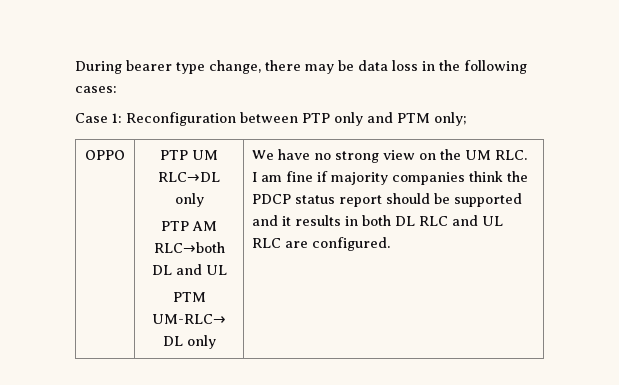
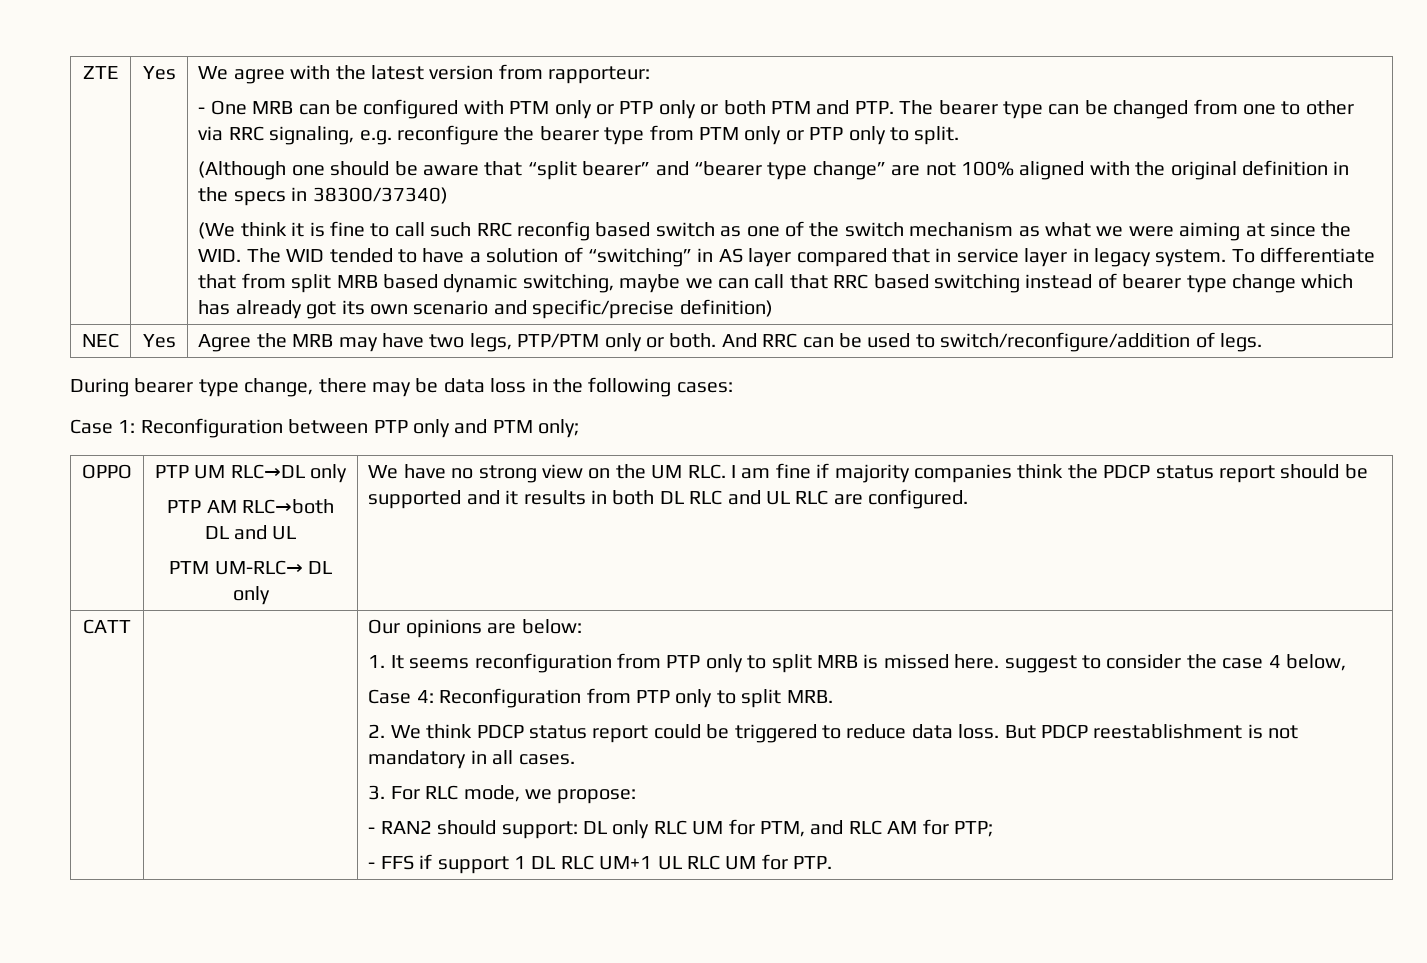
(75, 67) none -> [82,66,119,79] [142,66,176,80] [198,64,651,84] [198,99,1354,119] [198,125,960,145] [198,160,1350,180] [198,187,448,206] [198,221,1352,241] [198,247,1376,267] [198,273,1354,293] [198,299,773,319] [82,333,119,348] [142,334,176,348] [198,332,1262,352] ZTE | Yes | We agree with the latest version from rapporteur: // - One MRB can be configured with PTM only or PTP only or both PTM and PTP. The bearer type can be changed from one to other via RRC signaling, e.g. reconfigure the bearer type from PTM only or PTP only to split. // (Although one should be aware that “split bearer” and “bearer type change” are not 100% aligned with the original definition in the specs in 38300/37340) // (We think it is fine to call such RRC reconfig based switch as one of the switch mechanism as what we were aiming at since the WID. The WID tended to have a solution of “switching” in AS layer compared that in service layer in legacy system. To differentiate that from split MRB based dynamic switching, maybe we can call that RRC based switching instead of bearer type change which has already got its own scenario and specific/precise definition) // NEC | Yes | Agree the MRB may have two legs, PTP/PTM only or both. And RRC can be used to switch/reconfigure/addition of legs. //
(391, 244) none -> [83,619,131,634] [368,619,582,638] [368,653,1346,673] [368,688,833,708] [368,724,1299,743] [368,750,575,769] [368,785,637,804] [368,819,993,839] [368,854,833,874] // CATT | | Our opinions are below: // 1. It seems reconfiguration from PTP only to split MRB is missed here. suggest to consider the case 4 below, // Case 4: Reconfiguration from PTP only to split MRB. // 2. We think PDCP status report could be triggered to reduce data loss. But PDCP reestablishment is not mandatory in all cases. // 3. For RLC mode, we propose: // - RAN2 should support: DL only RLC UM for PTM, and RLC AM for PTP; // - FFS if support 1 DL RLC UM+1 UL RLC UM for PTP.

